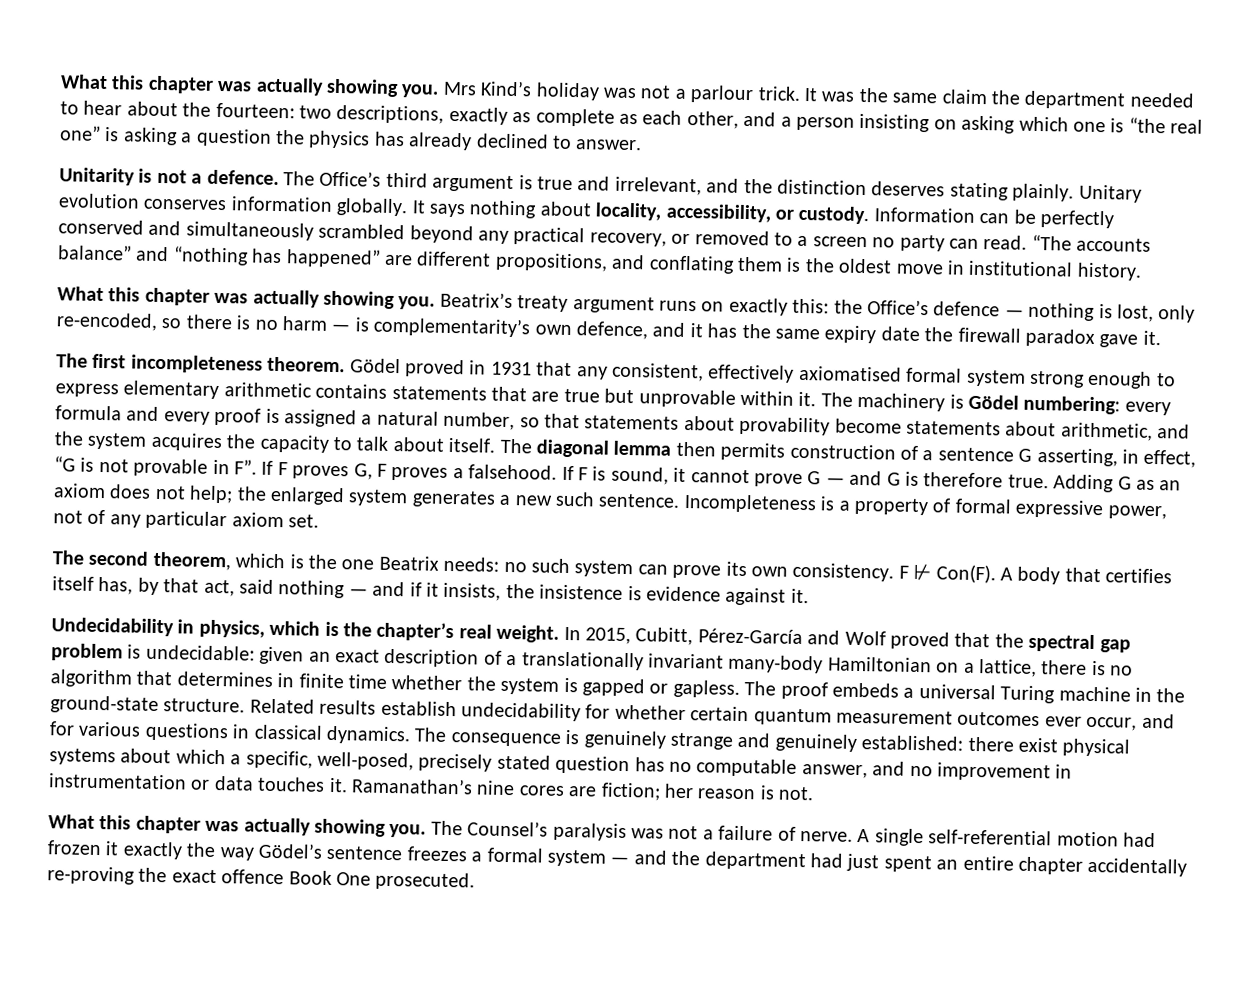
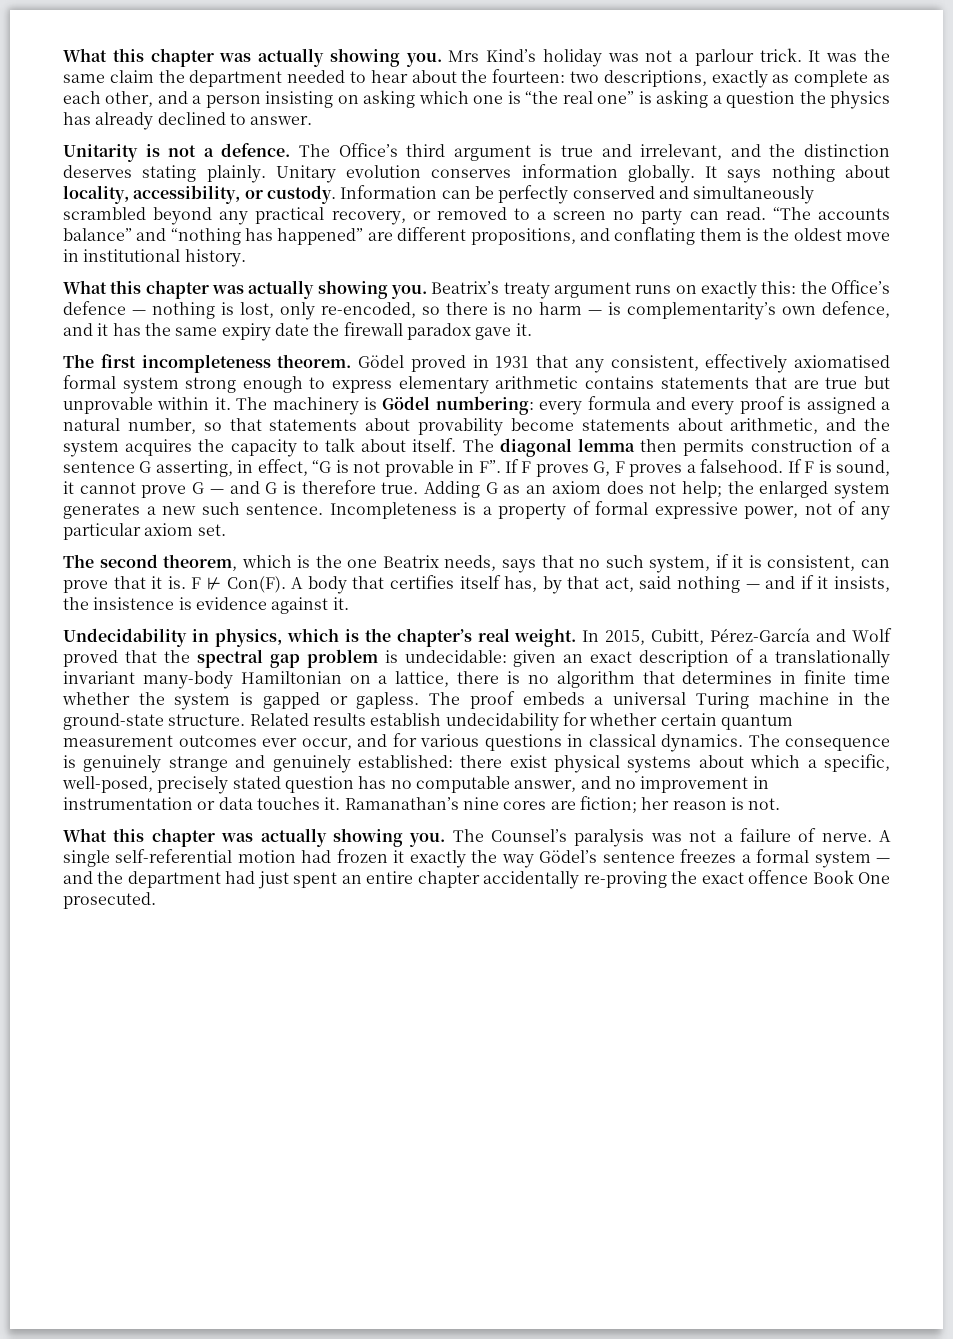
[443,556,895,582] needs: no such system can prove its own consistency. -> [444,554,890,573] [63,576,186,593] needs, says that no such system, if it is consistent, can prove that it is.

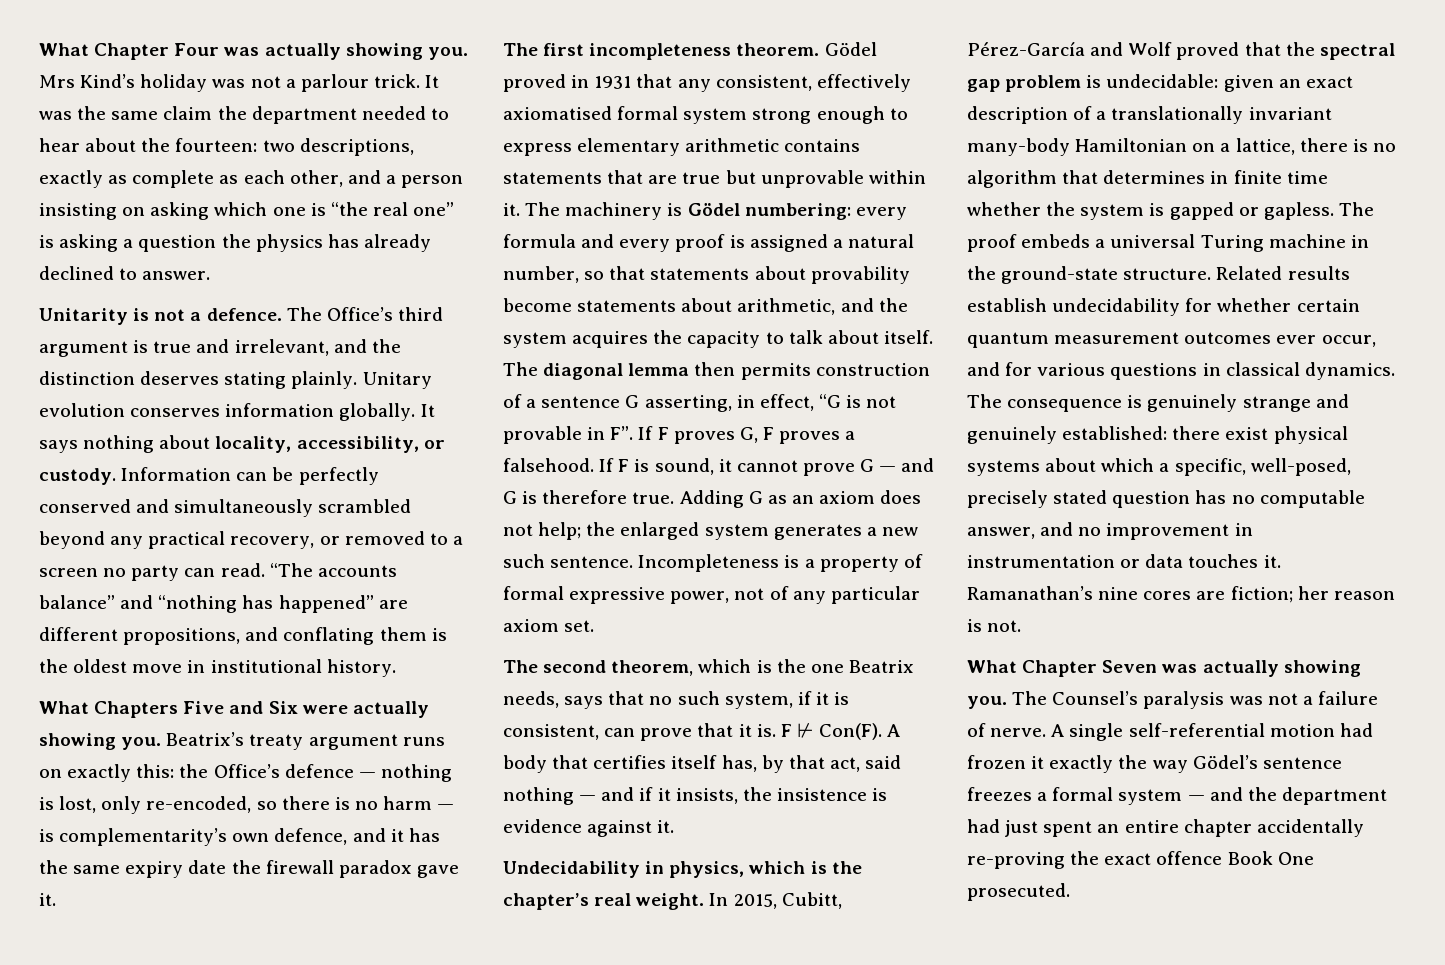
[63,48,214,67] What this chapter -> [39,43,220,60] What Chapter Four
[110,280,245,299] this chapter was -> [94,701,348,718] Chapters Five and Six were
[113,828,215,847] this chapter -> [1022,660,1158,677] Chapter Seven

